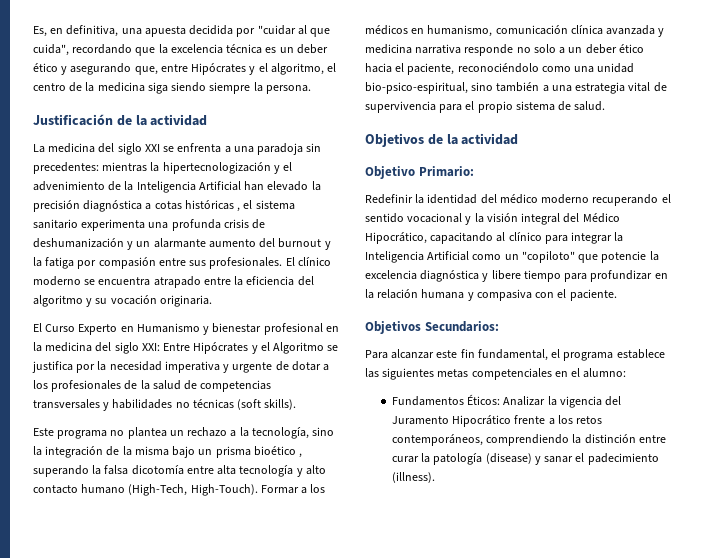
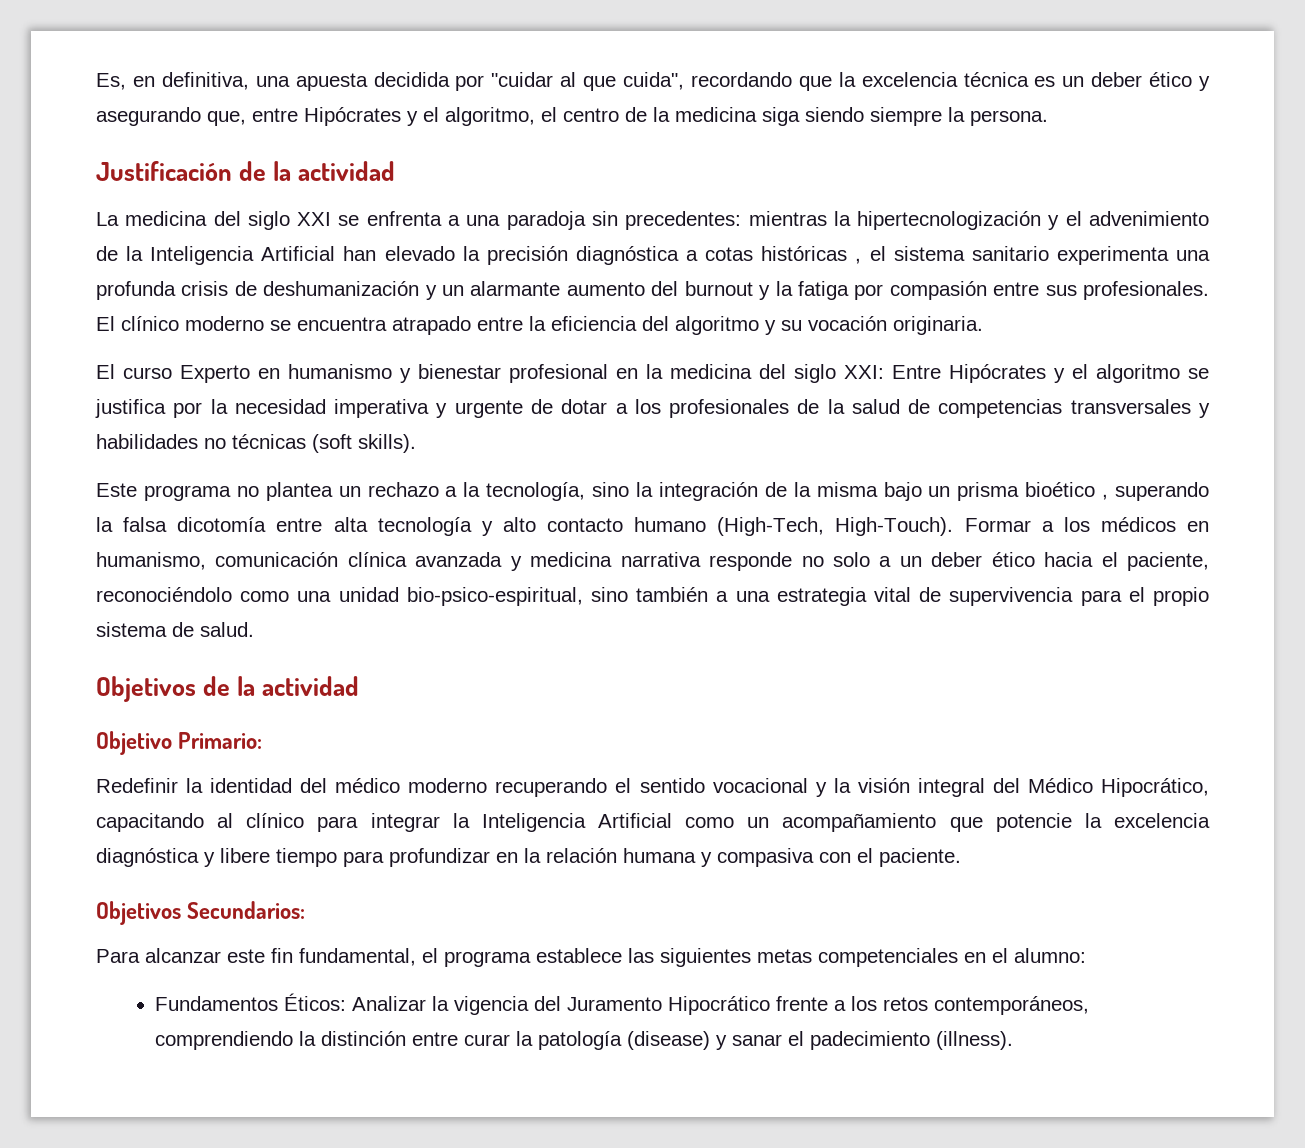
[45,324,76,332] Curso -> [123,367,172,379] curso
[136,323,200,333] Humanismo -> [288,364,392,379] humanismo
[273,342,325,354] Algoritmo -> [1096,364,1180,383] algoritmo
[521,251,575,263] "copiloto" -> [782,813,937,832] acompañamiento

